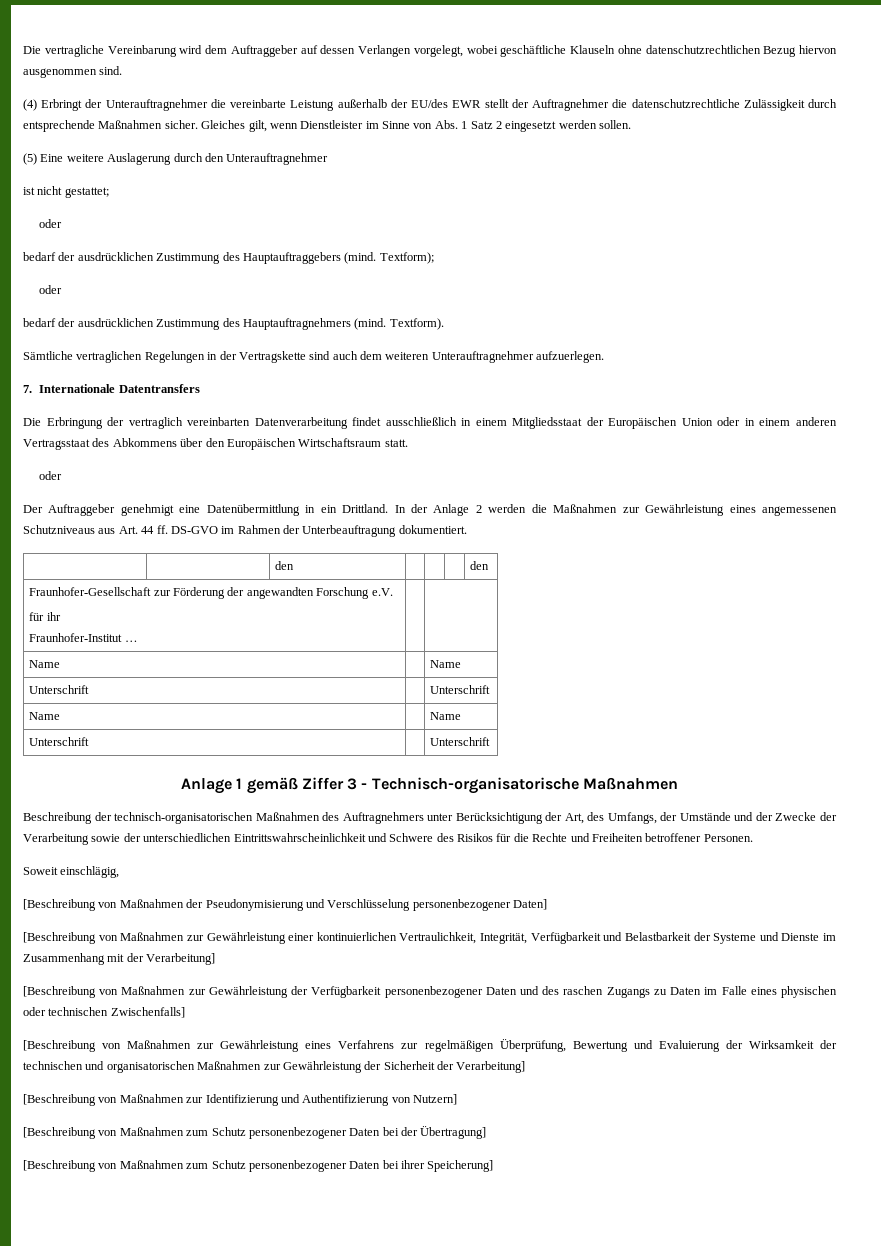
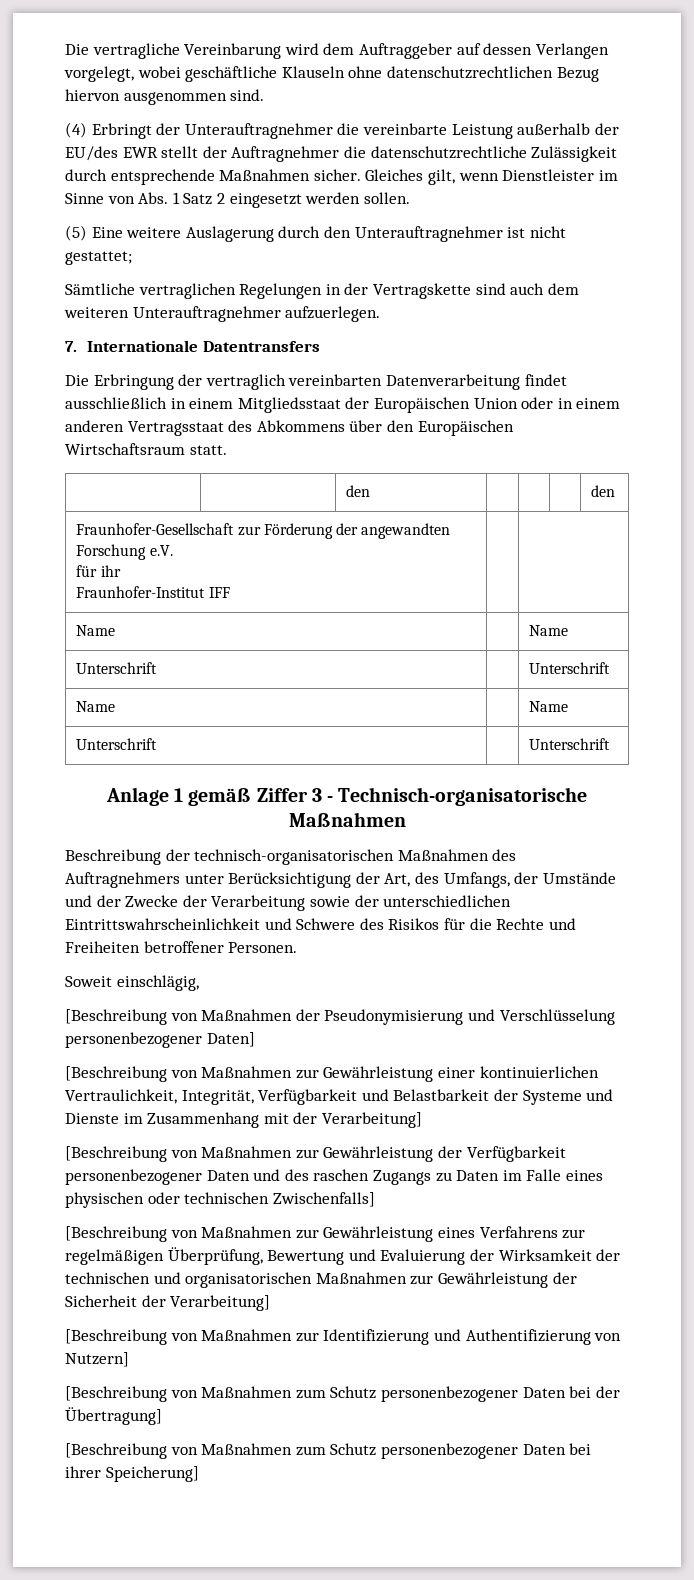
(329, 159) // -> (503, 234) none
[39,219,63,228] [23,252,434,264] [39,285,63,294] [23,318,444,330] // oder // bedarf der ausdrücklichen Zustimmung des Hauptauftraggebers (mind. Textform); // oder // bedarf der ausdrücklichen Zustimmung des Hauptauftragnehmers (mind. Textform). -> (132, 258) none
[39,471,63,480] [23,504,838,516] [23,525,467,537] // oder // Der Auftraggeber genehmigt eine Datenübermittlung in ein Drittland. In der Anlage 2 werden die Maßnahmen zur Gewährleistung eines angemessenen Schutzniveaus aus Art. 44 ff. DS-GVO im Rahmen der Unterbeauftragung dokumentiert. -> (227, 450) none
[124,640,138,642] … -> [208,587,230,598] IFF

